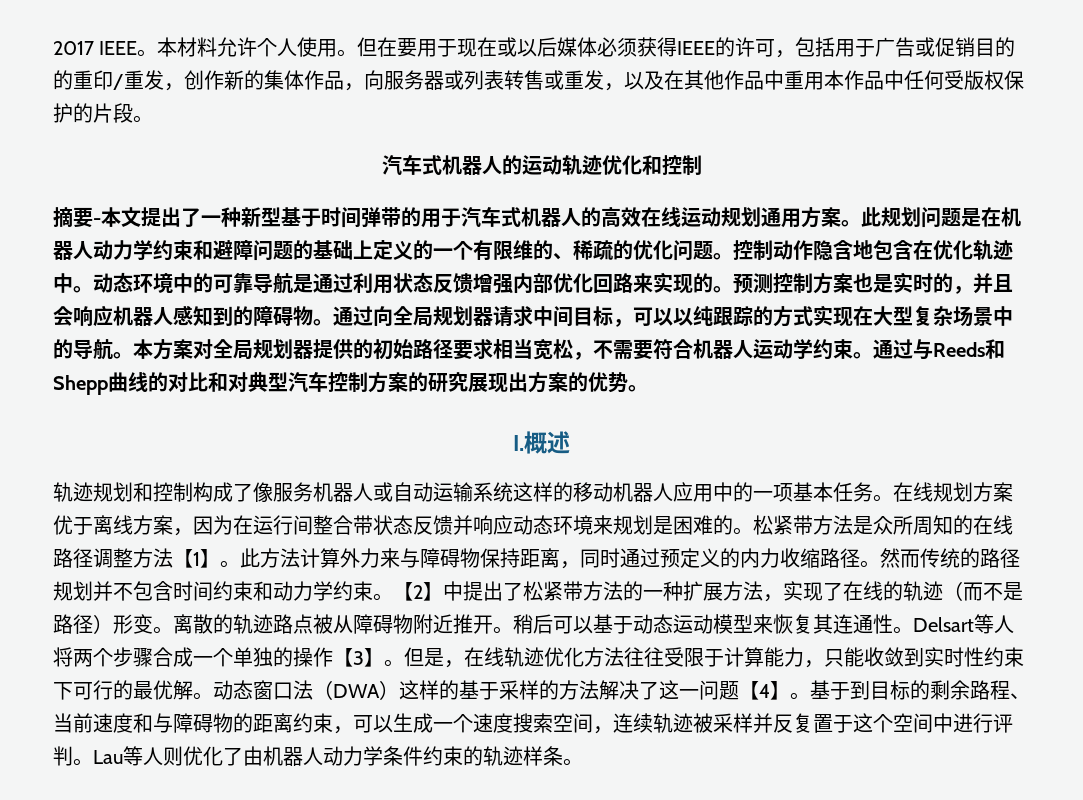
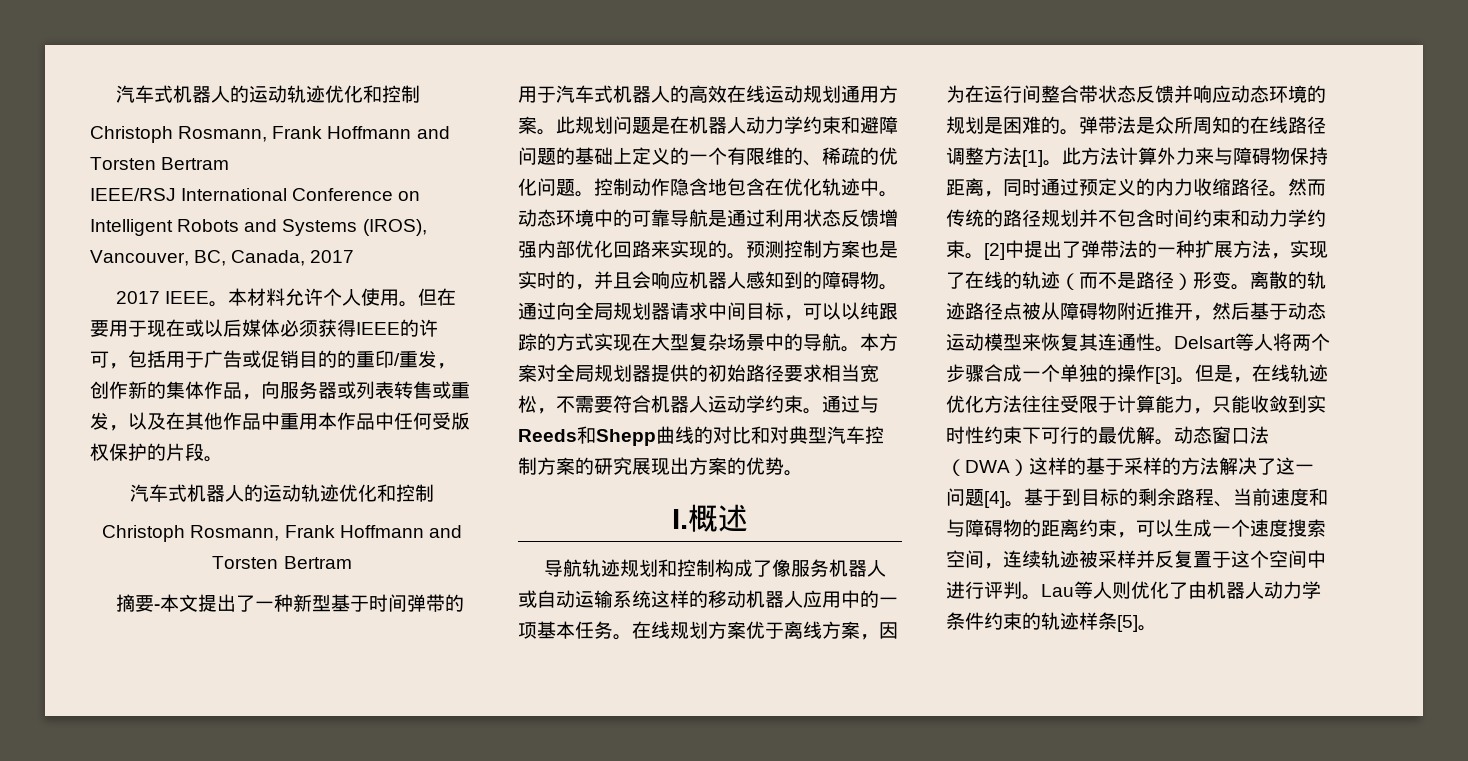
(53, 48) none -> [115,85,420,103] [90,126,450,143] [90,157,230,170] [90,188,421,201] [90,219,427,236] [90,250,355,266] 汽车式机器人的运动轨迹优化和控制 // Christoph Rosmann, Frank Hoffmann and Torsten Bertram // IEEE/RSJ International Conference on Intelligent Robots and Systems (IROS), Vancouver, BC, Canada, 2017 //
(702, 165) none -> [102,525,462,542] [212,556,352,569] // Christoph Rosmann, Frank Hoffmann and Torsten Bertram
(570, 442) none -> [543,559,582,577] 导航
[593,515,613,535] 来 -> [1307,85,1326,103] 的
[753,515,833,535] 松紧带方 -> [1079,116,1117,134] 弹带
[173,549,220,568] 【1】 -> [1022,150,1043,167] [1]
[393,581,603,601] 【2】中提出了松紧带方 -> [984,240,1119,260] [2]中提出了弹带
(293, 624) none -> [984,302,1003,320] 径
[493,614,593,634] 。稍后可以 -> [1193,302,1250,321] ，然后
[333,648,384,667] 【3】 -> [1155,367,1176,384] [3]
[738,681,790,700] 【4】 -> [984,491,1005,508] [4]
(563, 756) none -> [1117,615,1138,632] [5]

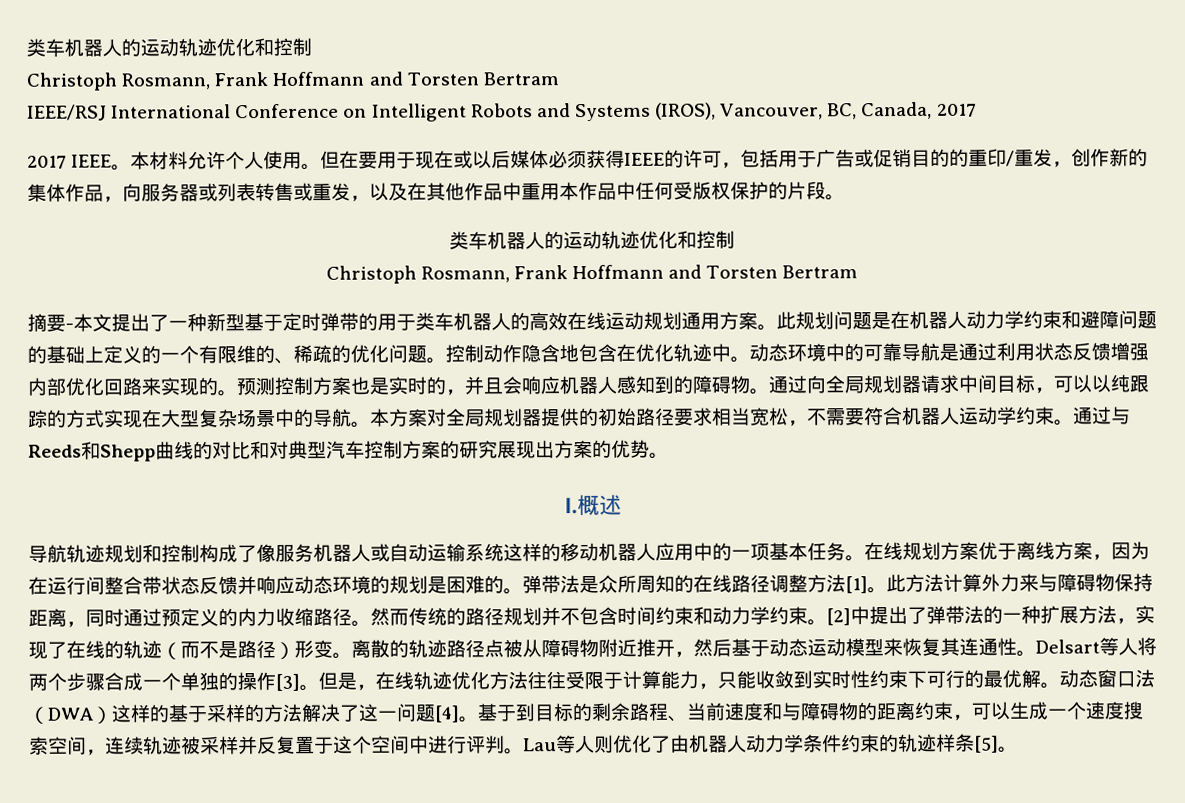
[115,85,173,103] 汽车式 -> [26,38,65,57] 类车
[130,484,187,502] 汽车式 -> [449,231,488,250] 类车
[368,594,407,612] 时间 -> [282,312,321,331] 定时
[556,85,613,103] 汽车式 -> [415,312,454,331] 类车

